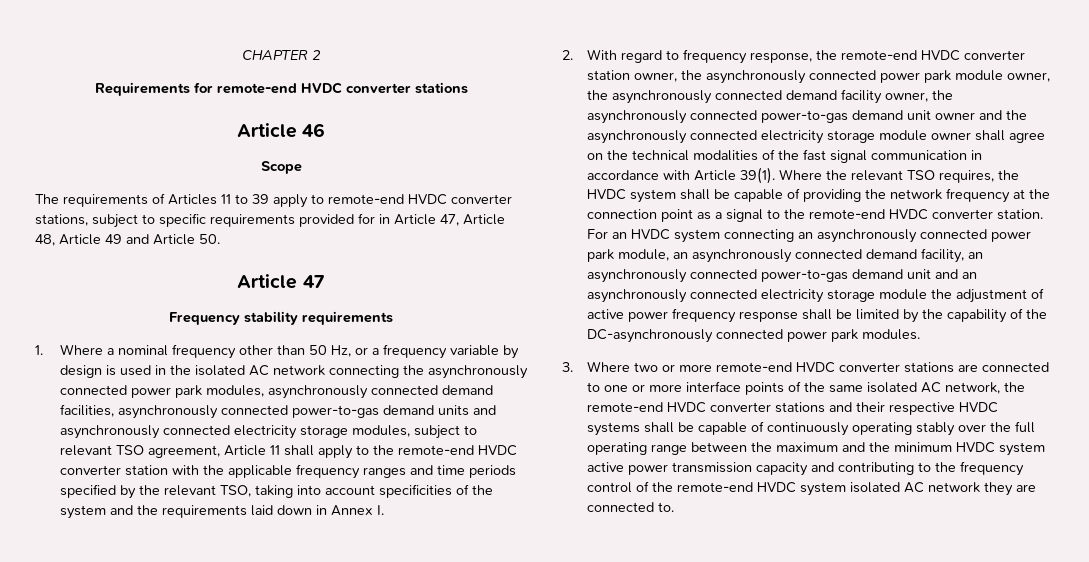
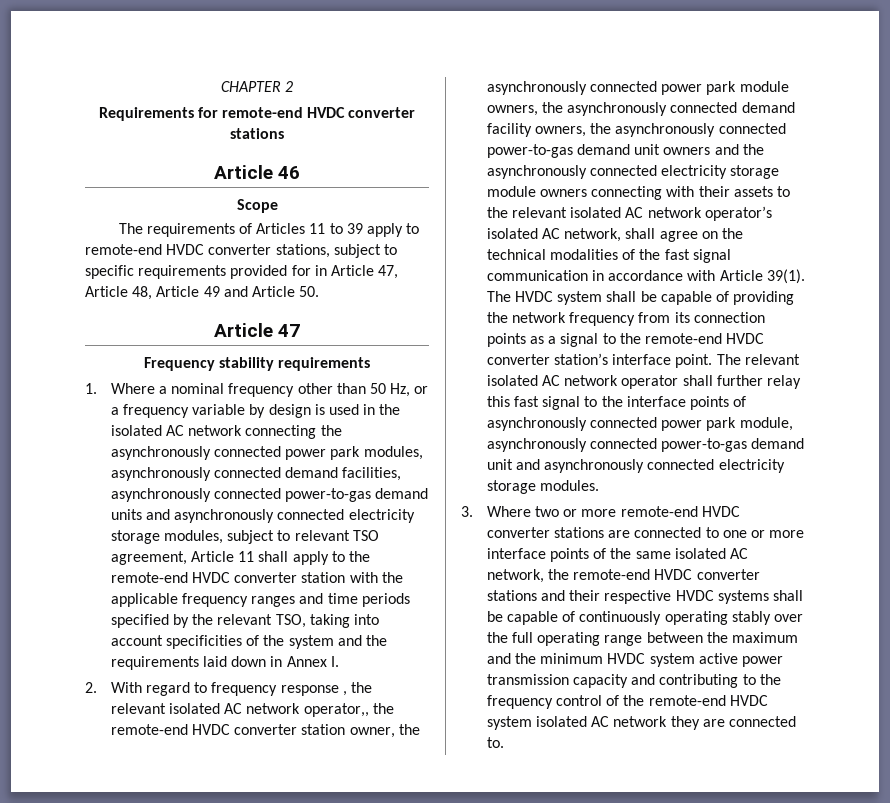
[749,52,812,63] response, -> [280,682,372,696] [110,703,369,717] response , the relevant isolated AC network operator,,
[1006,72,1050,82] owner, -> [486,105,538,116] owners,
[884,92,928,102] owner, -> [535,126,587,137] owners,
[934,112,975,120] owner -> [663,147,711,155] owners
[930,132,971,140] owner -> [540,186,790,200] [486,206,772,221] [486,228,622,242] owners connecting with their assets to the relevant isolated AC network operator’s isolated AC network,
[778,169,1019,183] Where the relevant TSO requires, the -> [486,291,511,302] The
[1012,189,1050,199] [586,209,693,222] at the connection point -> [638,312,765,323] [486,333,526,347] from its connection points
[996,209,1043,220] [586,229,813,243] station. For an HVDC system connecting an -> [554,353,800,368] [486,375,801,389] [486,396,747,410] station’s interface point. The relevant isolated AC network operator shall further relay this fast signal to the interface points of
[672,248,983,263] an asynchronously connected demand facility, an -> (793, 424) none
[961,272,977,279] [586,288,1044,303] [586,308,1047,323] [586,329,858,343] an asynchronously connected electricity storage module the adjustment of active power frequency response shall be limited by the capability of the DC-asynchronously connected power park -> [544,459,785,473] [486,480,536,494] asynchronously connected electricity storage

